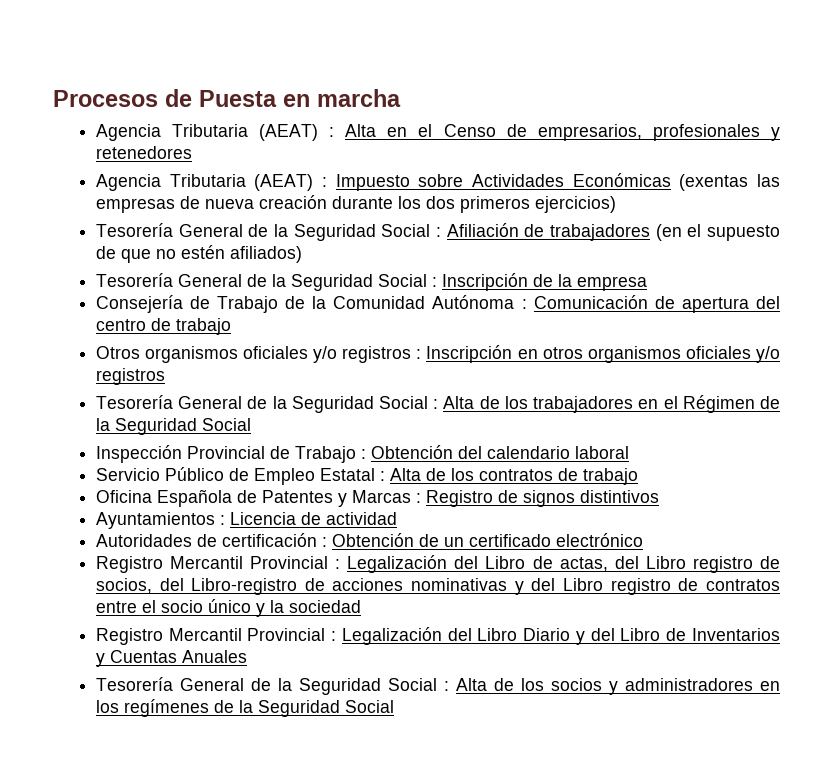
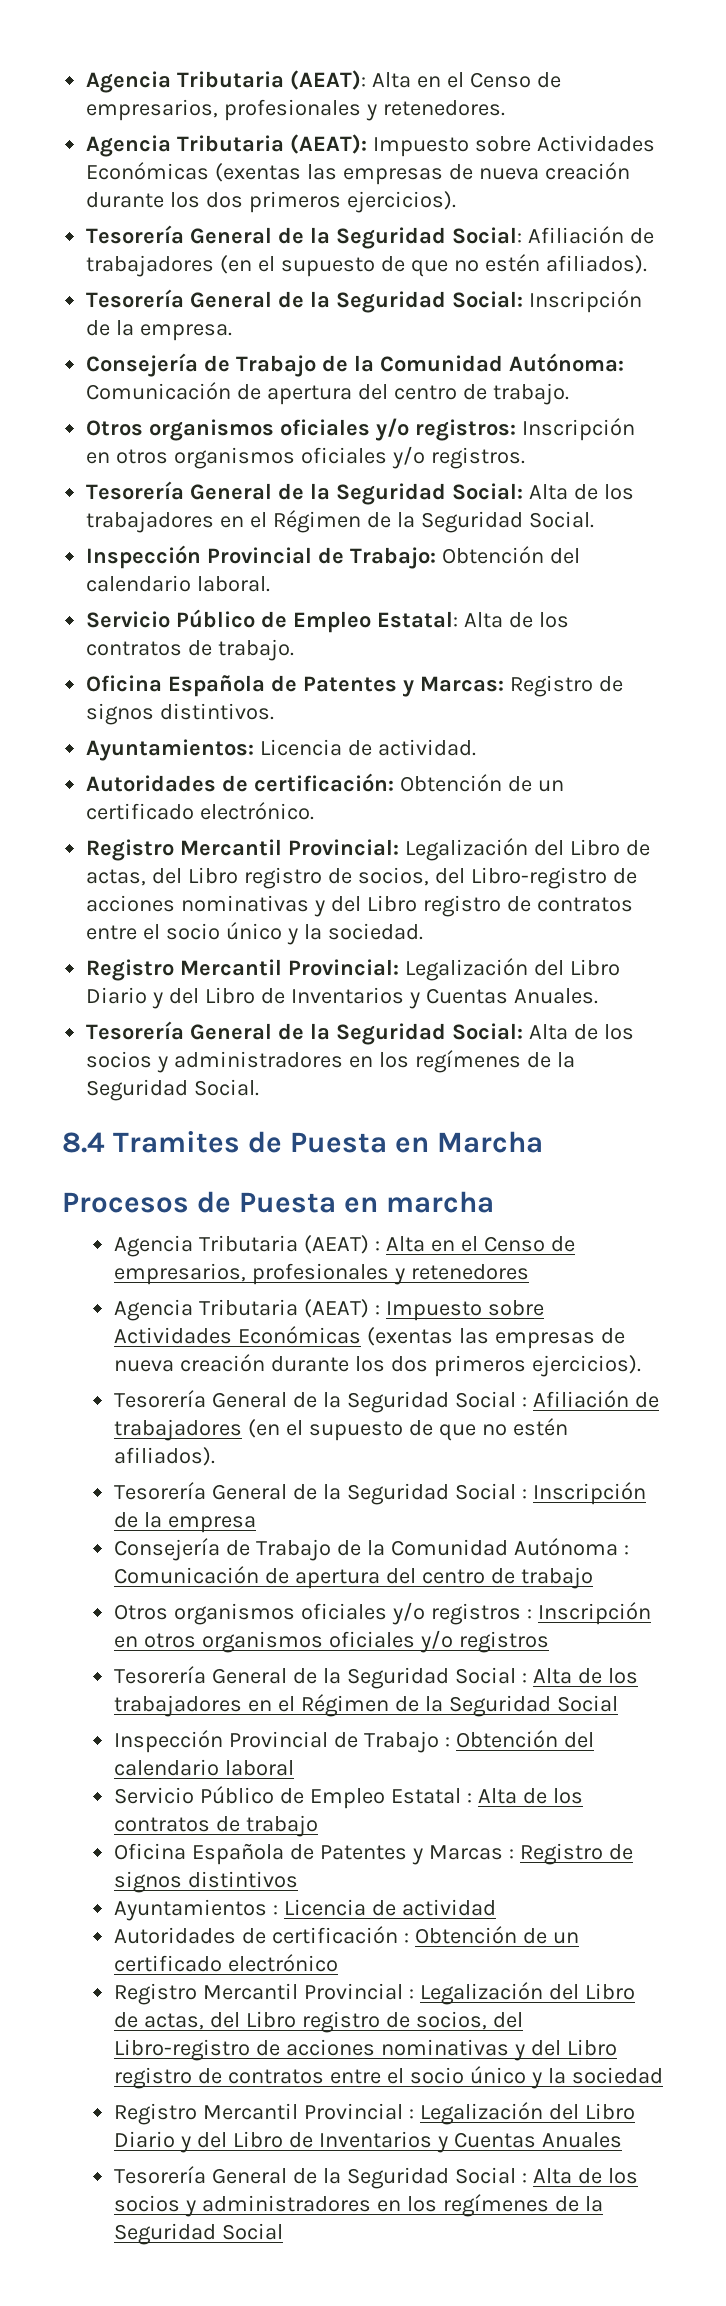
(53, 98) none -> [86,70,561,93] [86,99,506,121] [86,134,655,157] [86,162,630,185] [86,191,456,213] [86,225,654,249] [86,254,647,277] [86,289,642,313] [86,320,233,341] [86,353,624,377] [86,382,569,405] [86,418,635,441] [86,446,525,469] [86,481,634,505] [86,510,594,533] [86,545,580,569] [86,575,271,592] [86,609,569,633] [86,639,295,661] [86,675,623,697] [86,703,275,725] [86,739,477,761] [86,773,564,792] [86,802,315,820] [86,838,650,861] [86,867,637,889] [86,895,633,917] [86,922,423,945] [86,958,620,981] [86,987,598,1009] [86,1021,634,1045] [86,1050,575,1073] [86,1079,260,1101] [62,1131,543,1153] Agencia Tributaria (AEAT): Alta en el Censo de empresarios, profesionales y retenedores. // Agencia Tributaria (AEAT): Impuesto sobre Actividades Económicas (exentas las empresas de nueva creación durante los dos primeros ejercicios). // Tesorería General de la Seguridad Social: Afiliación de trabajadores (en el supuesto de que no estén afiliados). // Tesorería General de la Seguridad Social: Inscripción de la empresa. // Consejería de Trabajo de la Comunidad Autónoma: Comunicación de apertura del centro de trabajo. // Otros organismos oficiales y/o registros: Inscripción en otros organismos oficiales y/o registros. // Tesorería General de la Seguridad Social: Alta de los trabajadores en el Régimen de la Seguridad Social. // Inspección Provincial de Trabajo: Obtención del calendario laboral. // Servicio Público de Empleo Estatal: Alta de los contratos de trabajo. // Oficina Española de Patentes y Marcas: Registro de signos distintivos. // Ayuntamientos: Licencia de actividad. // Autoridades de certificación: Obtención de un certificado electrónico. // Registro Mercantil Provincial: Legalización del Libro de actas, del Libro registro de socios, del Libro-registro de acciones nominativas y del Libro registro de contratos entre el socio único y la sociedad. // Registro Mercantil Provincial: Legalización del Libro Diario y del Libro de Inventarios y Cuentas Anuales. // Tesorería General de la Seguridad Social: Alta de los socios y administradores en los regímenes de la Seguridad Social. // 8.4 Tramites de Puesta en Marcha //
[534,196,616,213] ejercicios) -> [531,1355,641,1377] ejercicios).
[229,246,302,263] afiliados) -> [114,1447,216,1466] afiliados).

